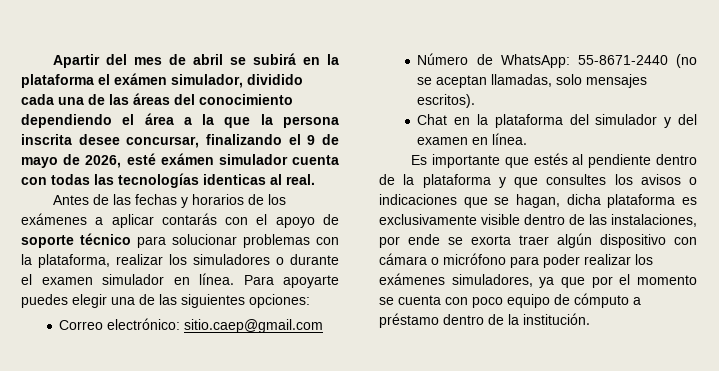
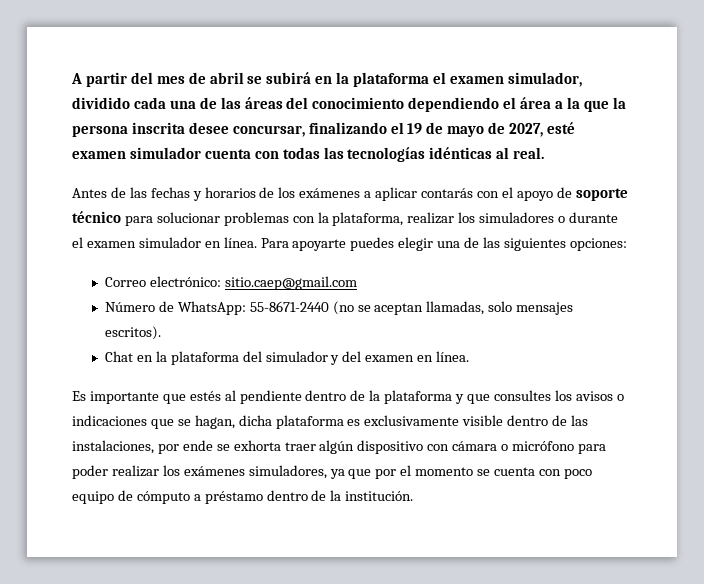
[53,54,101,68] Apartir -> [71,72,127,87] A partir
[114,73,167,85] exámen -> [449,76,504,84] examen
[307,135,316,145] 9 -> [407,123,423,134] 19
[85,153,214,168] 2026, esté exámen -> [509,122,576,137] [72,151,126,159] 2027, esté examen
[203,174,266,185] identicas -> [429,147,493,159] idénticas
[471,235,511,245] exorta -> [233,440,281,451] exhorta

